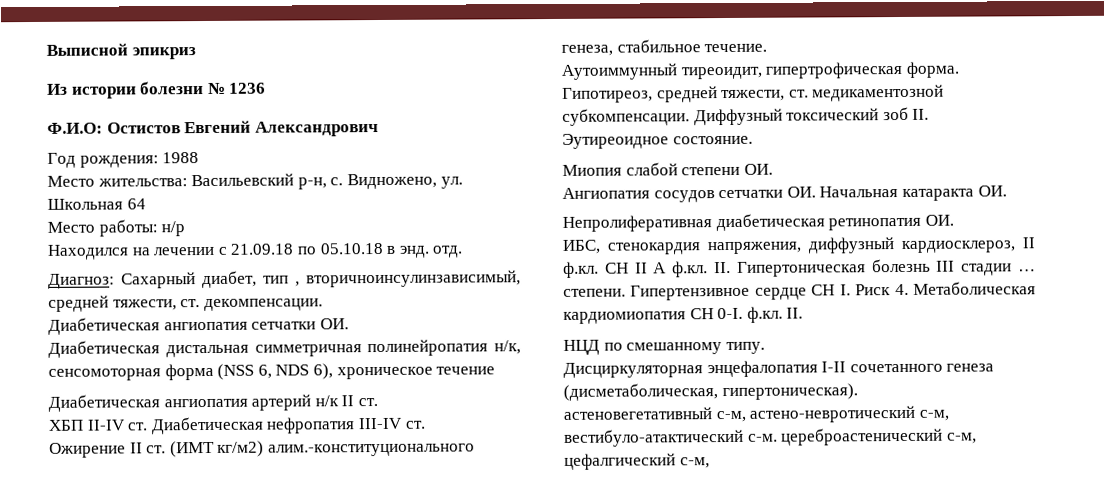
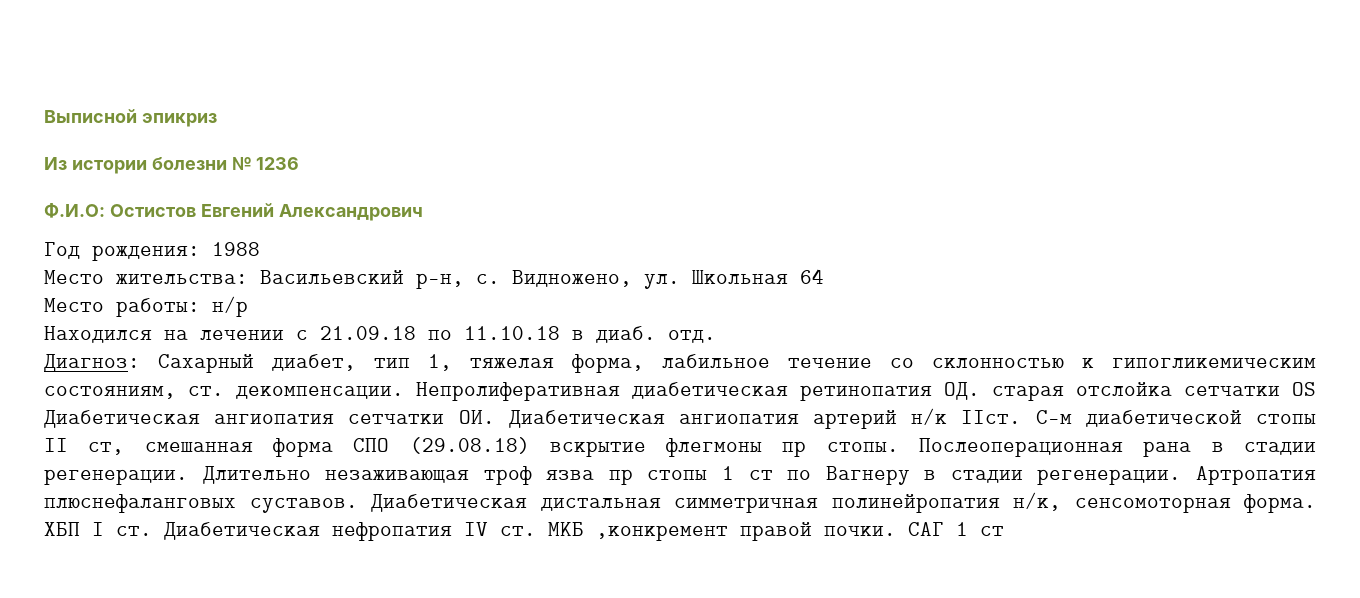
[319,242,430,258] 05.10.18 в энд. -> [464,326,656,343] 11.10.18 в диаб.
[295,270,521,288] [48,295,323,312] [48,317,349,335] , вторичноинсулинзависимый, средней тяжести, ст. декомпенсации. // Диабетическая ангиопатия сетчатки ОИ. // -> [428,354,1316,373] [44,382,1316,401] [44,408,1316,429] [44,437,1316,457] [44,466,1316,485] [44,494,358,513] 1, тяжелая форма, лабильное течение со склонностью к гипогликемическим состояниям, ст. декомпенсации. Непролиферативная диабетическая ретинопатия ОД. старая отслойка сетчатки OS Диабетическая ангиопатия сетчатки ОИ. Диабетическая ангиопатия артерий н/к IIcт. С-м диабетической стопы II ст, смешанная форма СПО (29.08.18) вскрытие флегмоны пр стопы. Послеоперационная рана в стадии регенерации. Длительно незаживающая троф язва пр стопы 1 ст по Вагнеру в стадии регенерации. Артропатия плюснефаланговых суставов.
[164,363,496,381] [48,394,378,412] [48,419,126,431] форма (NSS 6, NDS 6), хроническое течение // Диабетическая ангиопатия артерий н/к II ст. // ХБП II-IV -> [1244,494,1316,513] [44,522,104,536] форма. ХБП I
[357,417,426,430] [49,440,475,458] [561,39,768,56] [561,61,960,80] [562,84,945,103] [562,106,930,126] [562,133,753,149] [562,162,773,176] [562,185,1007,203] [562,213,954,232] [562,237,1035,255] [563,258,1036,278] [563,281,1036,301] [563,306,804,324] [563,339,765,355] [563,360,995,378] [563,383,858,401] [563,405,949,423] [564,427,977,447] [564,453,710,470] III-IV ст. // Ожирение II ст. (ИМТ кг/м2) алим.-конституционального генеза, стабильное течение. // Аутоиммунный тиреоидит, гипертрофическая форма. Гипотиреоз, средней тяжести, ст. медикаментозной субкомпенсации. Диффузный токсический зоб II. Эутиреоидное состояние. // Миопия слабой степени ОИ. // Ангиопатия сосудов сетчатки ОИ. Начальная катаракта ОИ. // Непролиферативная диабетическая ретинопатия ОИ. // ИБС, стенокардия напряжения, диффузный кардиосклероз, II ф.кл. СН II А ф.кл. II. Гипертоническая болезнь III стадии … степени. Гипертензивное сердце СН I. Риск 4. Метаболическая кардиомиопатия СН 0-I. ф.кл. II. // НЦД по смешанному типу. // Дисциркуляторная энцефалопатия I-II сочетанного генеза (дисметаболическая, гипертоническая). // астеновегетативный с-м, астено-невротический с-м, вестибуло-атактический с-м. цереброастенический с-м, цефалгический с-м, -> [464,522,1004,541] IV ст. МКБ ,конкремент правой почки. САГ 1 ст

